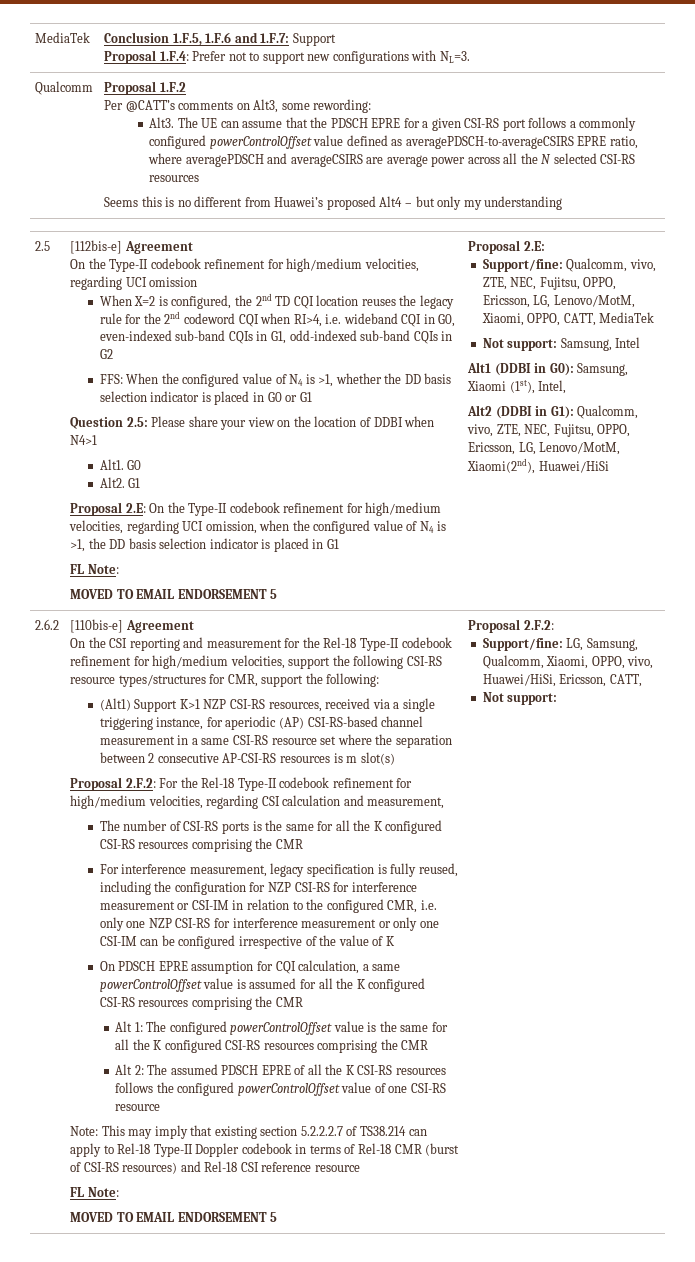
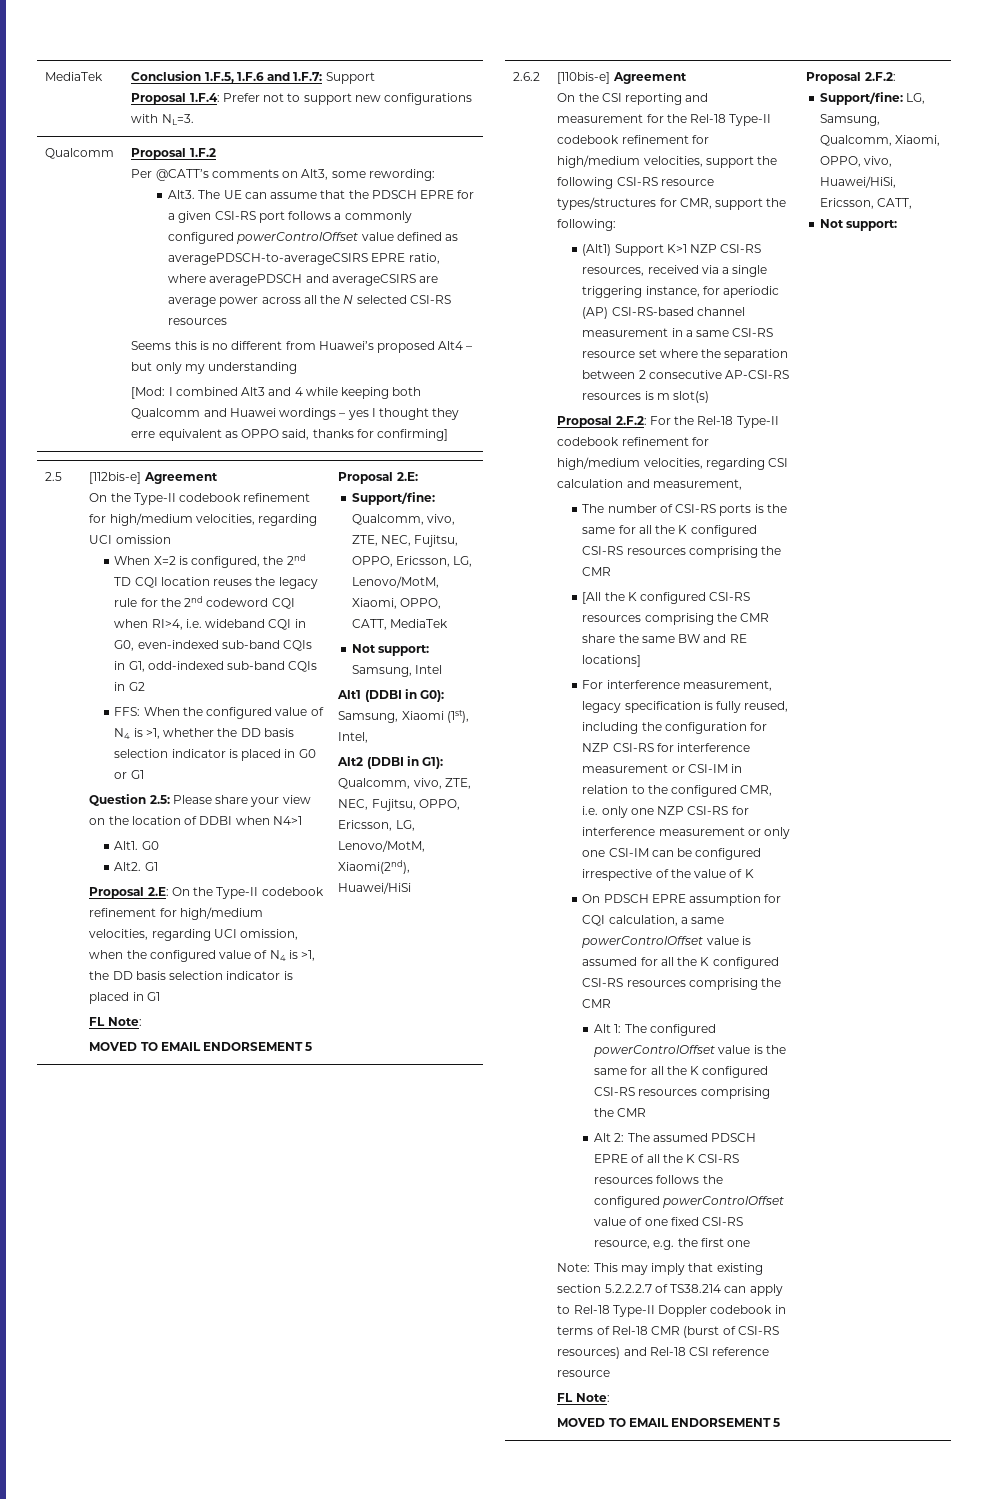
(563, 203) none -> [131,387,422,399] [131,408,460,420] [131,429,448,441] // [Mod: I combined Alt3 and 4 while keeping both Qualcomm and Huawei wordings – yes I thought they erre equivalent as OPPO said, thanks for confirming]
(303, 844) none -> [582,592,751,604] [582,613,770,625] [582,634,747,643] [582,655,642,667] // [All the K configured CSI-RS resources comprising the CMR share the same BW and RE locations]
[410,1083,446,1093] [115,1104,161,1111] CSI-RS resource -> [670,1217,744,1226] [594,1238,751,1250] fixed CSI-RS resource, e.g. the first one

